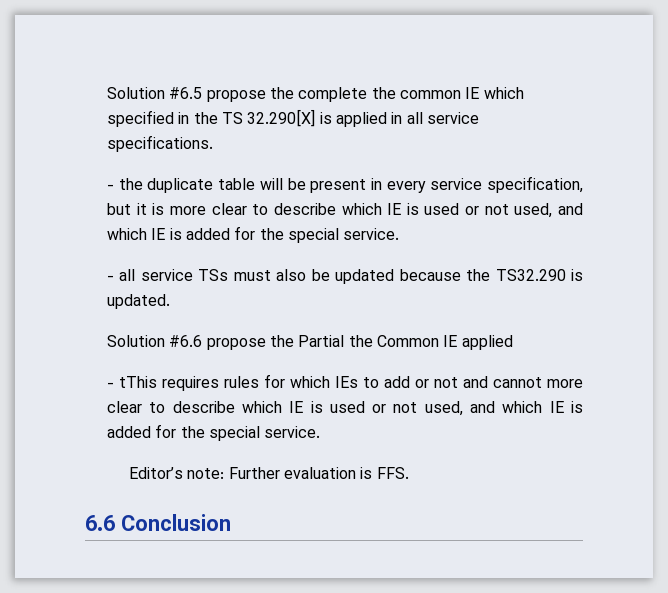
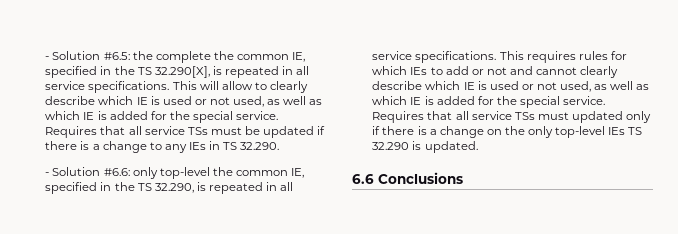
[107,87,266,102] Solution #6.5 propose -> [45,51,130,60] - Solution #6.5:
[465,87,524,99] [107,109,479,127] [107,135,214,152] [107,176,583,193] [107,203,583,218] [107,226,400,243] [107,269,307,281] IE which specified in the TS 32.290[X] is applied in all service specifications. // - the duplicate table will be present in every service specification, but it is more clear to describe which IE is used or not used, and which IE is added for the special service. // - all service TSs must also -> [292,52,306,62] [45,66,310,78] [45,81,308,93] [45,96,323,107] [45,111,279,123] [45,126,242,138] IE, specified in the TS 32.290[X], is repeated in all service specifications. This will allow to clearly describe which IE is used or not used, as well as which IE is added for the special service. Requires that all service TSs must
[399,269,583,281] [107,294,171,309] [107,335,513,350] [107,376,158,388] because the TS32.290 is updated. // Solution #6.6 propose the Partial the Common IE applied // - tThis -> [317,126,326,135] [45,141,280,153] [45,167,305,179] [45,182,294,194] [372,51,524,63] if there is a change to any IEs in TS 32.290. // - Solution #6.6: only top-level the common IE, specified in the TS 32.290, is repeated in all service specifications. This
[547,379,583,388] [107,401,584,416] [107,424,321,441] [129,467,409,479] more clear to describe which IE is used or not used, and which IE is added for the special service. // Editor’s note: Further evaluation is FFS. -> [580,66,619,78] [372,81,650,92] [372,96,606,108] [372,111,652,123] [372,126,643,138] [372,141,478,153] clearly describe which IE is used or not used, as well as which IE is added for the special service. Requires that all service TSs must updated only if there is a change on the only top-level IEs TS 32.290 is updated.
[120,514,231,531] Conclusion -> [378,172,463,184] Conclusions

